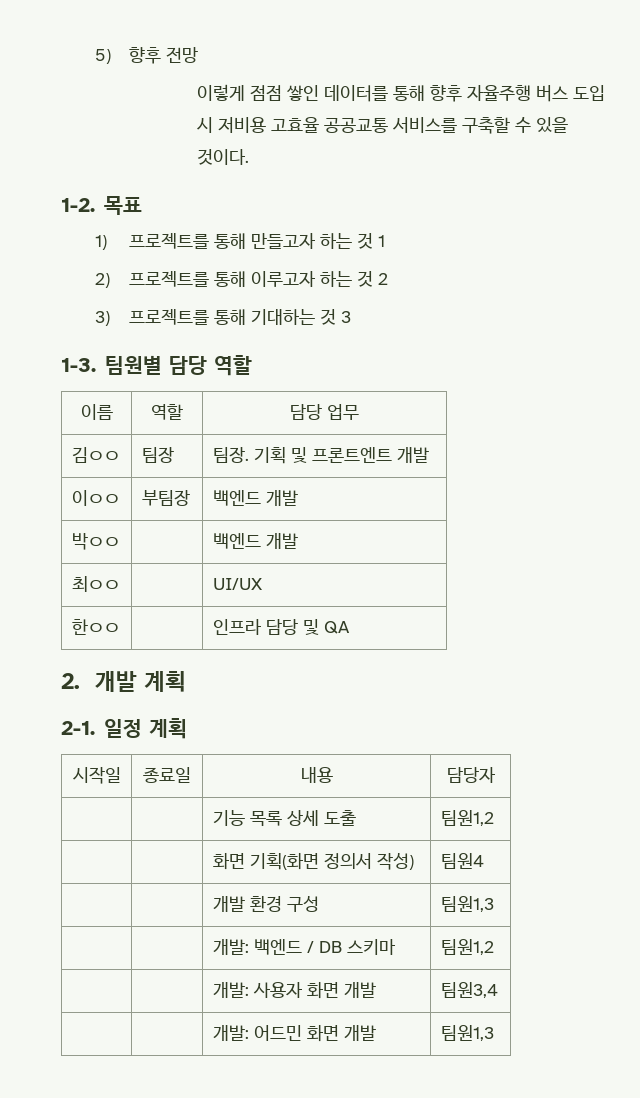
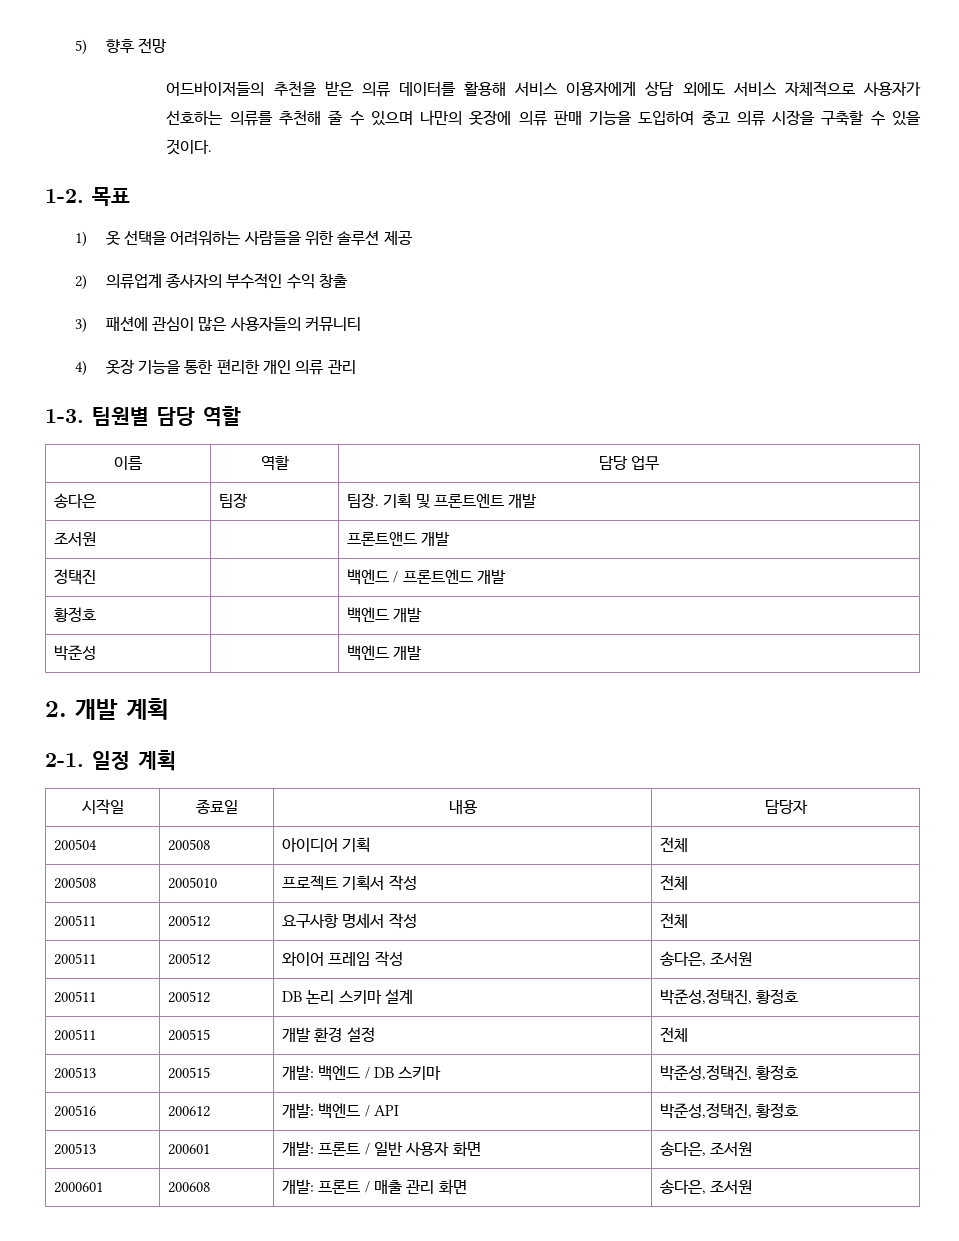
[196,84,605,102] [196,117,457,133] 이렇게 점점 쌓인 데이터를 통해 향후 자율주행 버스 도입 시 저비용 고효율 공공교통 서비스를 -> [166,81,922,97] [166,110,816,126] 어드바이저들의 추천을 받은 의류 데이터를 활용해 서비스 이용자에게 상담 외에도 서비스 자체적으로 사용자가 선호하는 의류를 추천해 줄 수 있으며 나만의 옷장에 의류 판매 기능을 도입하여 중고 의류 시장을
[128,233,385,249] [94,271,388,288] [94,309,351,326] 프로젝트를 통해 만들고자 하는 것 1 // 2) 프로젝트를 통해 이루고자 하는 것 2 // 3) 프로젝트를 통해 기대하는 것 3 -> [105,230,413,246] [75,273,349,290] [75,316,362,333] [75,359,356,376] 옷 선택을 어려워하는 사람들을 위한 솔루션 제공 // 2) 의류업계 종사자의 부수적인 수익 창출 // 3) 패션에 관심이 많은 사용자들의 커뮤니티 // 4) 옷장 기능을 통한 편리한 개인 의류 관리
[71,447,120,463] 김ㅇㅇ -> [53,493,97,508] 송다은
[71,490,120,506] [141,490,190,506] [212,490,298,506] [71,533,120,550] [212,533,298,549] [71,576,120,592] [212,578,263,590] [71,619,120,635] [212,619,350,635] 이ㅇㅇ | 부팀장 | 백엔드 개발 // 박ㅇㅇ | | 백엔드 개발 // 최ㅇㅇ | | UI/UX // 한ㅇㅇ | | 인프라 담당 및 QA -> [53,532,96,546] [346,531,451,546] [53,569,96,585] [346,569,506,585] [53,607,96,622] [346,607,423,623] [53,645,96,661] [346,645,423,661] 조서원 | | 프론트앤드 개발 // 정택진 | | 백엔드 / 프론트엔드 개발 // 황정호 | | 백엔드 개발 // 박준성 | | 백엔드 개발
[212,810,356,827] [440,810,494,826] [212,852,414,870] [440,853,484,869] [212,895,319,912] [440,896,494,912] | | 기능 목록 상세 도출 | 팀원1,2 // | | 화면 기획(화면 정의서 작성) | 팀원4 // | | 개발 환경 구성 | 팀원1,3 // | -> [53,839,97,851] [167,839,210,851] [281,837,371,852] [659,837,688,852] [53,877,96,889] [167,877,217,889] [281,875,417,891] [659,875,688,890] [53,915,96,927] [167,915,210,927] [281,913,417,929] [659,913,688,928] [53,953,96,965] [167,953,210,965] [281,951,403,967] [659,951,753,966] [53,991,96,1003] [167,991,210,1003] [281,989,413,1004] [659,989,799,1005] [53,1029,96,1041] [167,1029,210,1041] [281,1027,375,1042] [659,1027,688,1042] [53,1067,96,1079] [167,1067,210,1079] 200504 | 200508 | 아이디어 기획 | 전체 // 200508 | 2005010 | 프로젝트 기획서 작성 | 전체 // 200511 | 200512 | 요구사항 명세서 작성 | 전체 // 200511 | 200512 | 와이어 프레임 작성 | 송다은, 조서원 // 200511 | 200512 | DB 논리 스키마 설계 | 박준성,정택진, 황정호 // 200511 | 200515 | 개발 환경 설정 | 전체 // 200513 | 200515
[440,939,494,955] [212,981,376,999] [440,982,498,998] [212,1024,376,1042] [440,1025,494,1041] 팀원1,2 // | | 개발: 사용자 화면 개발 | 팀원3,4 // | | 개발: 어드민 화면 개발 | 팀원1,3 -> [659,1065,799,1081] [53,1105,96,1117] [167,1106,210,1117] [281,1103,399,1119] [659,1103,799,1119] [53,1143,96,1155] [167,1144,210,1155] [281,1141,481,1157] [659,1141,753,1156] [53,1182,103,1193] [167,1182,210,1193] [281,1179,467,1195] [659,1179,753,1194] 박준성,정택진, 황정호 // 200516 | 200612 | 개발: 백엔드 / API | 박준성,정택진, 황정호 // 200513 | 200601 | 개발: 프론트 / 일반 사용자 화면 | 송다은, 조서원 // 2000601 | 200608 | 개발: 프론트 / 매출 관리 화면 | 송다은, 조서원

